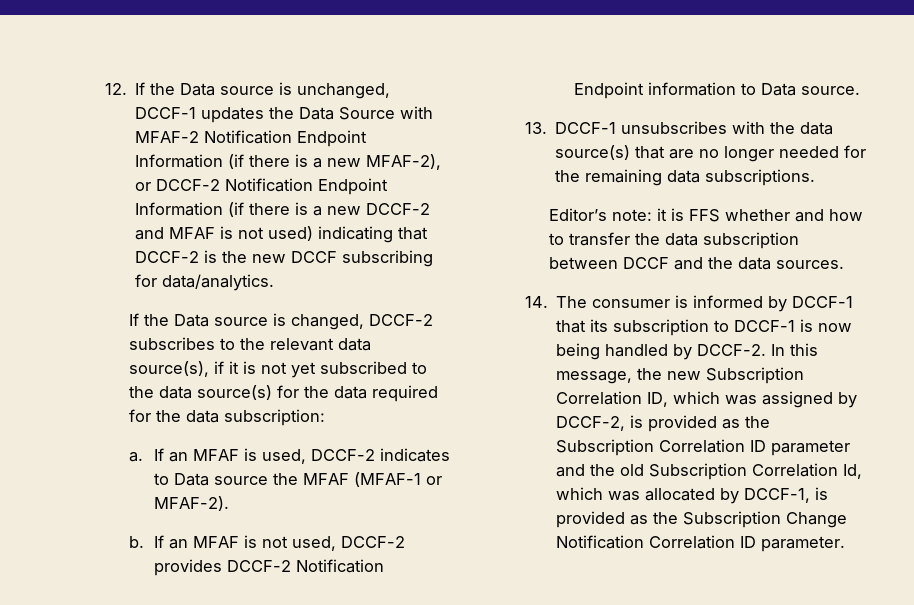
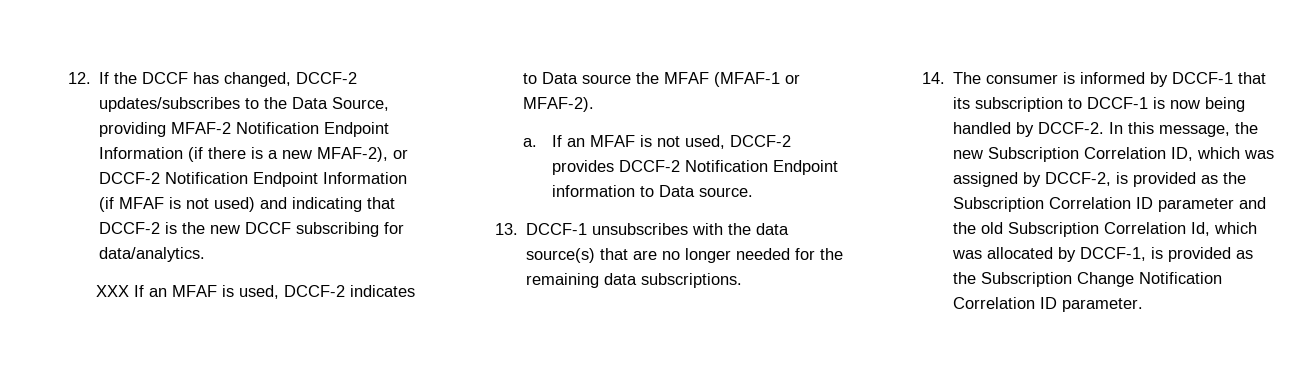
[180,82,391,99] [135,106,434,123] Data source is unchanged, DCCF-1 updates the Data Source with -> [141,72,357,87] [98,97,389,112] [98,122,166,137] DCCF has changed, DCCF-2 updates/subscribes to the Data Source, providing
[249,202,431,216] [135,227,165,240] there is a new DCCF-2 and -> (114, 204) none
(314, 233) none -> [259,197,287,209] and
[129,313,434,330] [129,337,372,351] [129,361,428,378] [129,385,439,402] [129,409,326,426] [129,452,144,462] If the Data source is changed, DCCF-2 subscribes to the relevant data source(s), if it is not yet subscribed to the data source(s) for the data required for the data subscription: // a. -> [96,285,130,297] XXX
[129,536,145,548] b. -> [523,138,538,147] a.
[549,208,864,222] [549,232,800,249] [549,257,845,270] // Editor’s note: it is FFS whether and how to transfer the data subscription between DCCF and the data sources. -> (742, 280) none

